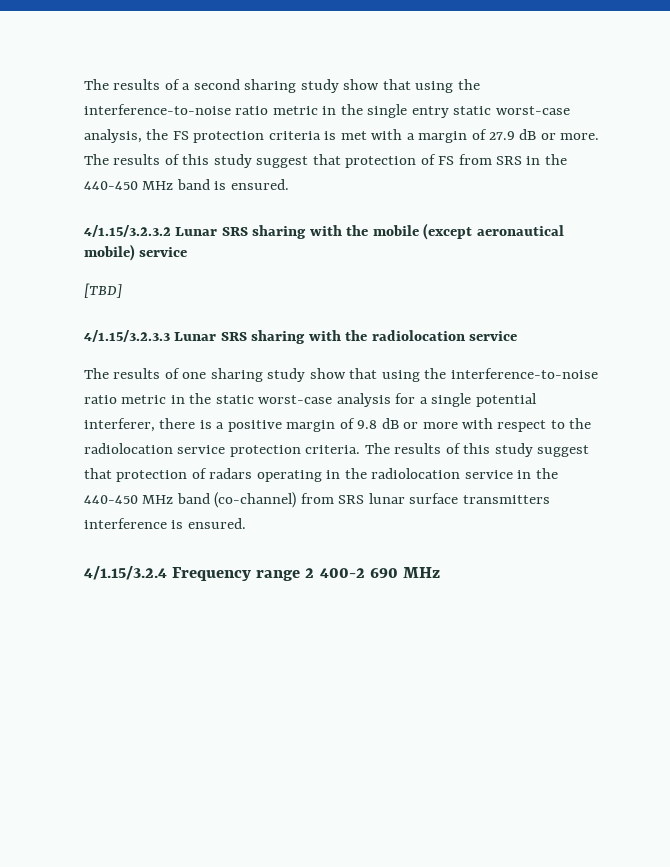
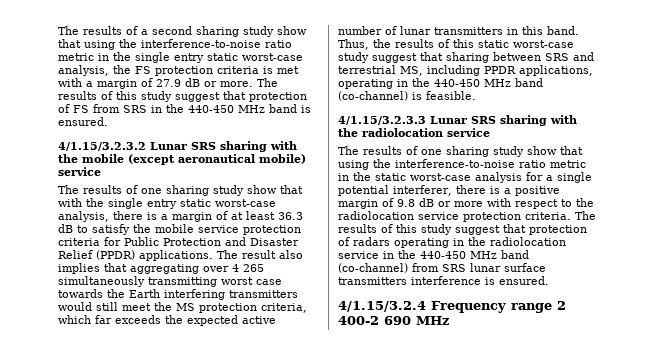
[84,283,122,298] [TBD] -> [58,185,303,196] [58,198,276,209] [58,211,303,222] [58,224,301,235] [58,237,299,246] [58,250,303,261] [58,263,264,274] [58,276,282,287] [58,289,298,300] [58,302,307,313] [58,315,276,326] [338,26,579,35] [338,39,574,50] [338,52,594,63] [338,65,593,76] [338,78,543,89] [338,91,476,101] The results of one sharing study show that with the single entry static worst-case analysis, there is a margin of at least 36.3 dB to satisfy the mobile service protection criteria for Public Protection and Disaster Relief (PPDR) applications. The result also implies that aggregating over 4 265 simultaneously transmitting worst case towards the Earth interfering transmitters would still meet the MS protection criteria, which far exceeds the expected active number of lunar transmitters in this band. Thus, the results of this static worst-case study suggest that sharing between SRS and terrestrial MS, including PPDR applications, operating in the 440-450 MHz band (co-channel) is feasible.

